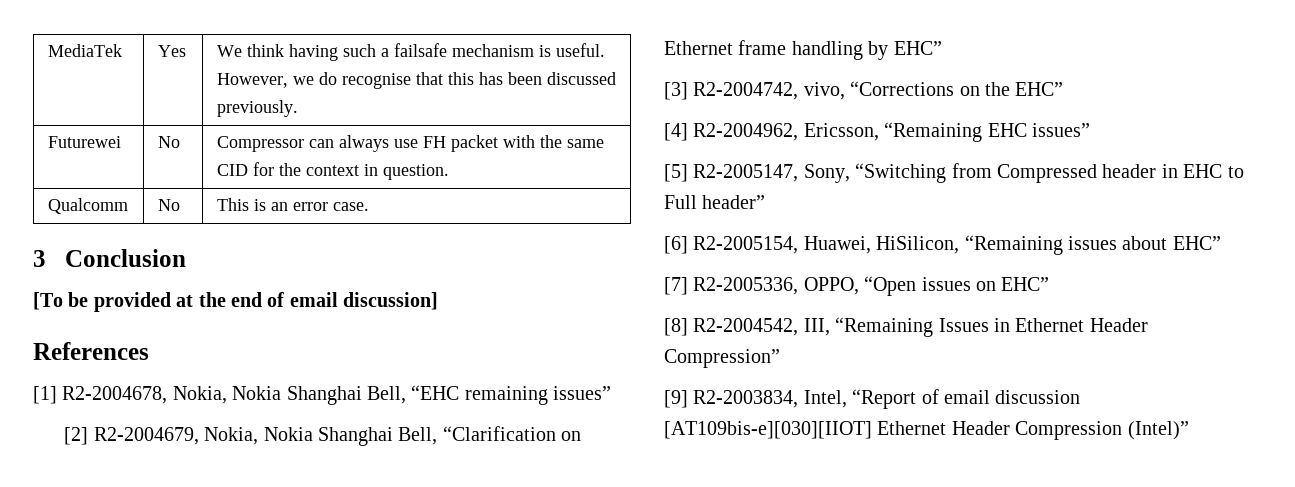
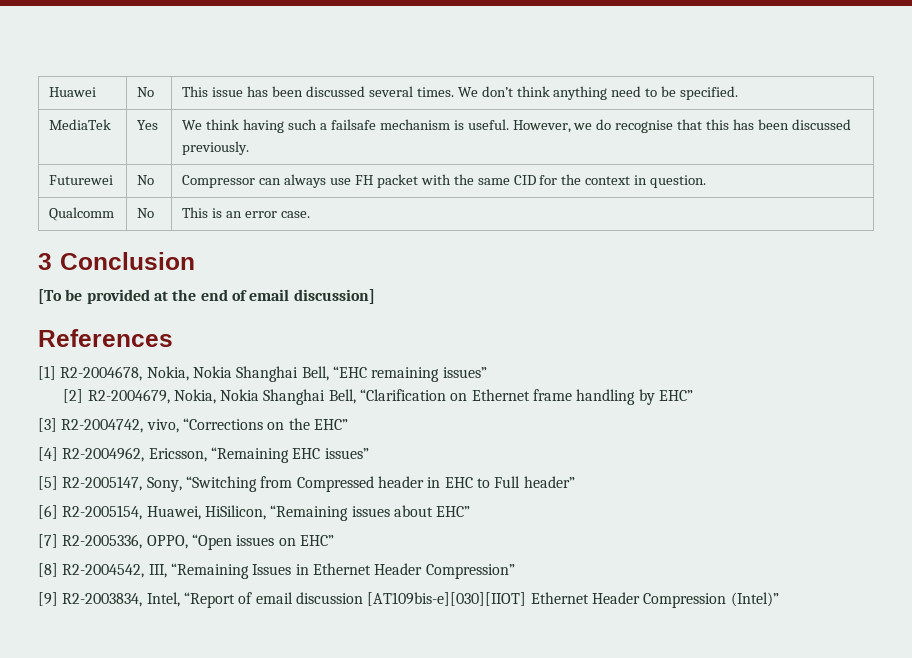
(47, 50) none -> [49,87,97,97] [137,87,155,97] [182,86,739,100] Huawei | No | This issue has been discussed several times. We don’t think anything need to be specified. //

